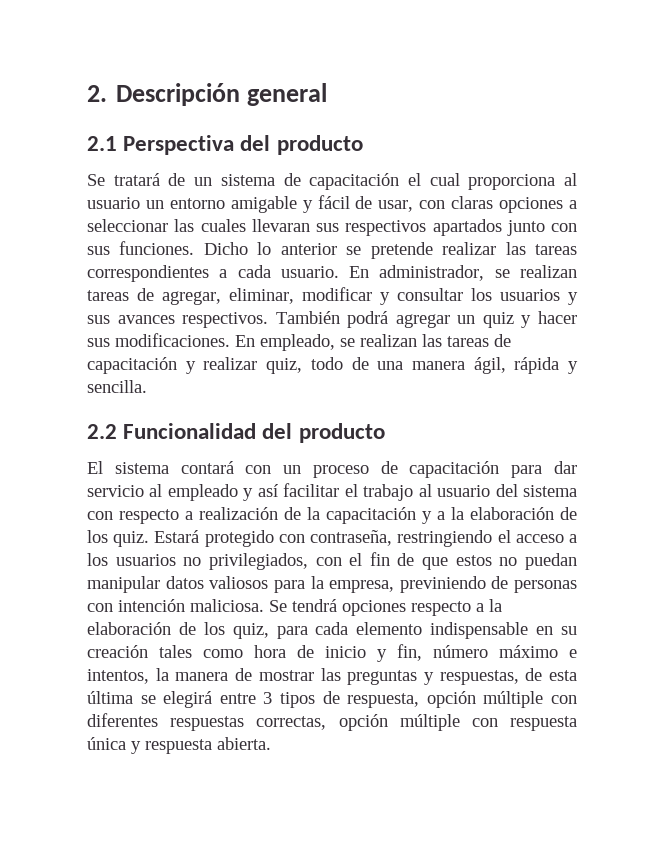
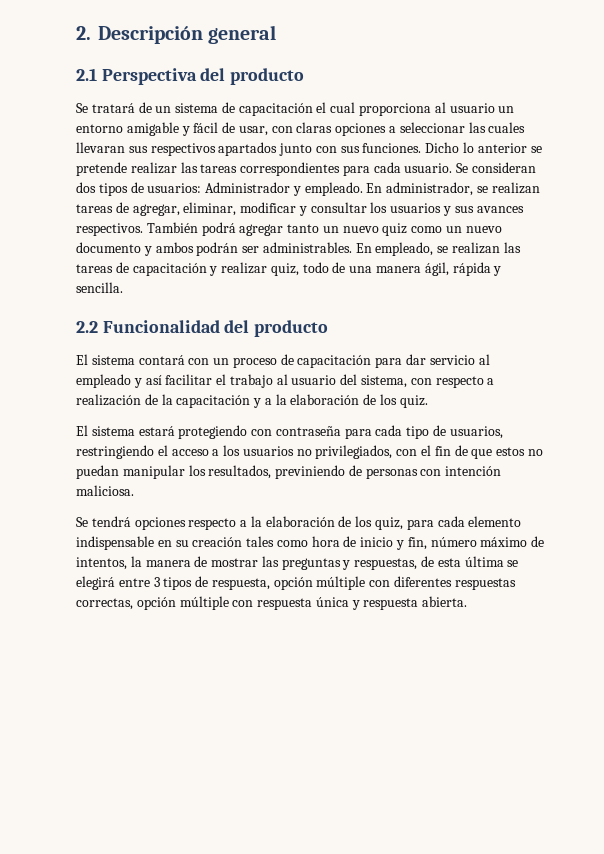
[219,269,228,278] a -> [342,165,370,176] para
(339, 272) none -> [456,162,537,173] [76,182,363,196] Se consideran dos tipos de usuarios: Administrador y empleado.
[457,311,577,328] [87,333,230,347] un quiz y hacer sus modificaciones. -> [287,223,502,236] [76,242,352,256] tanto un nuevo quiz como un nuevo documento y ambos podrán ser administrables.
[523,485,577,497] sistema -> [361,375,408,388] sistema,
[154,530,393,547] Estará protegido con contraseña, -> [76,425,503,439] // El sistema estará protegiendo con contraseña para cada tipo de usuarios,
[165,576,395,593] datos valiosos para la empresa, -> [188,465,272,479] los resultados,
(264, 605) none -> (134, 490) //
[569,649,577,658] e -> [531,536,545,547] de

